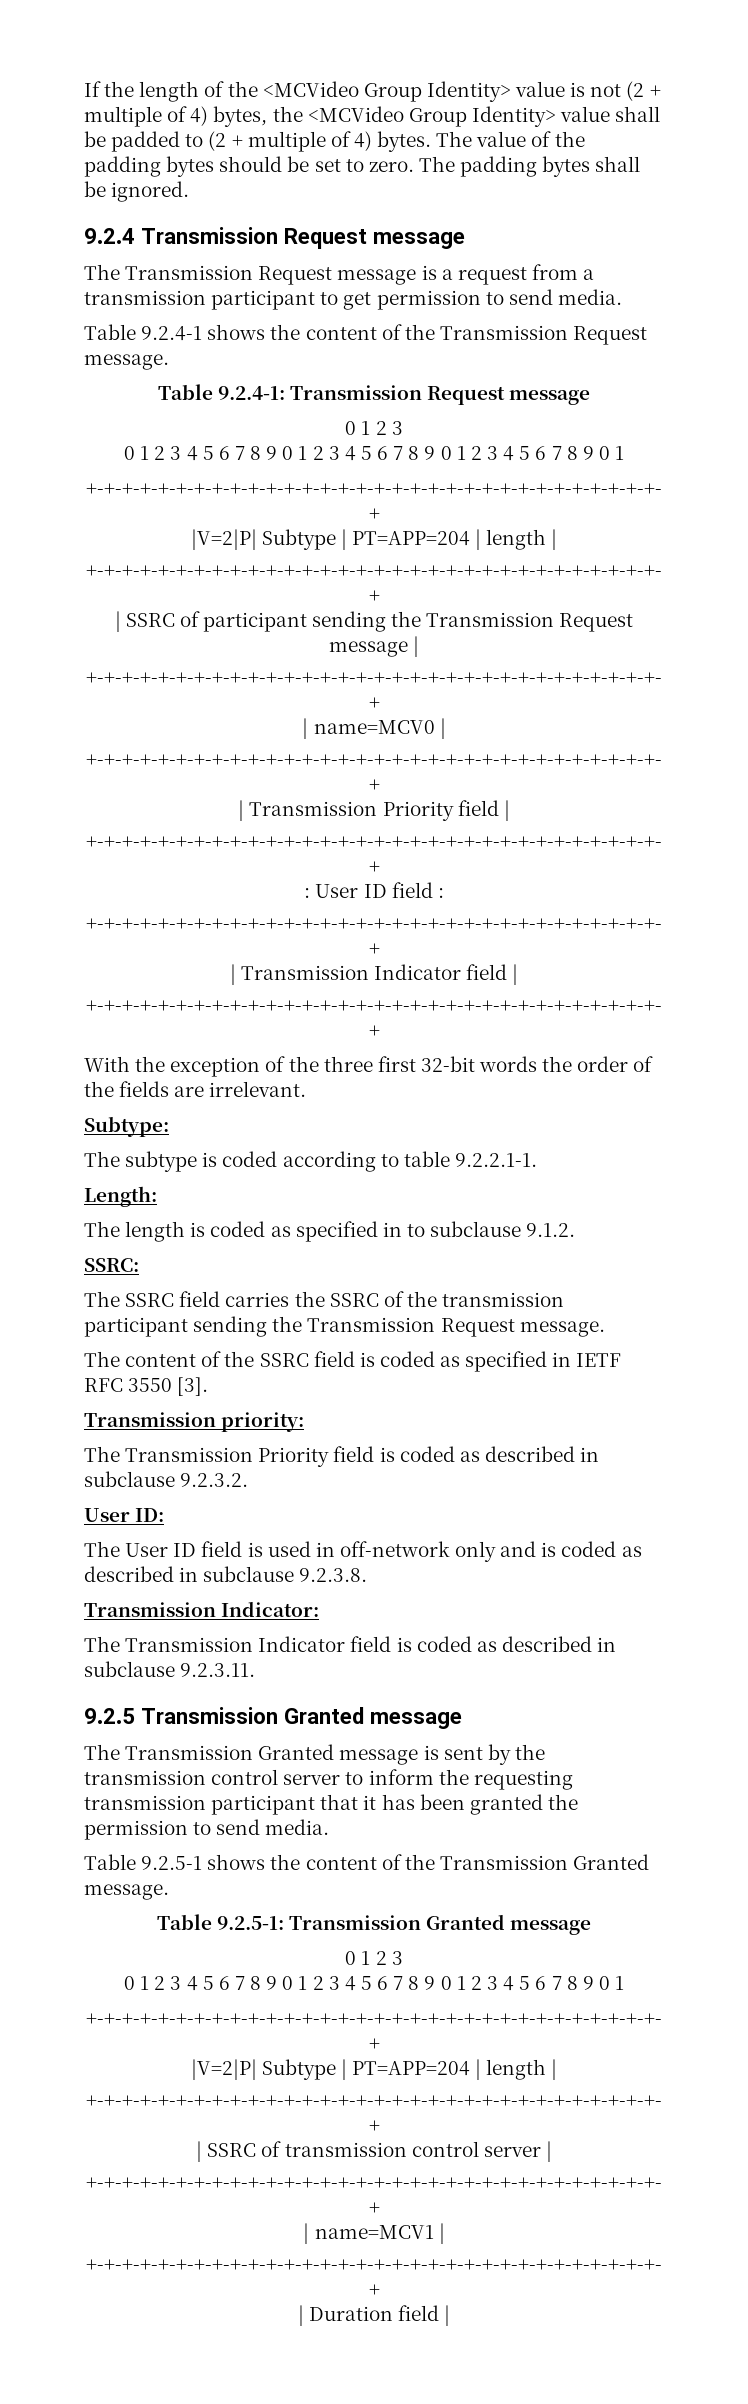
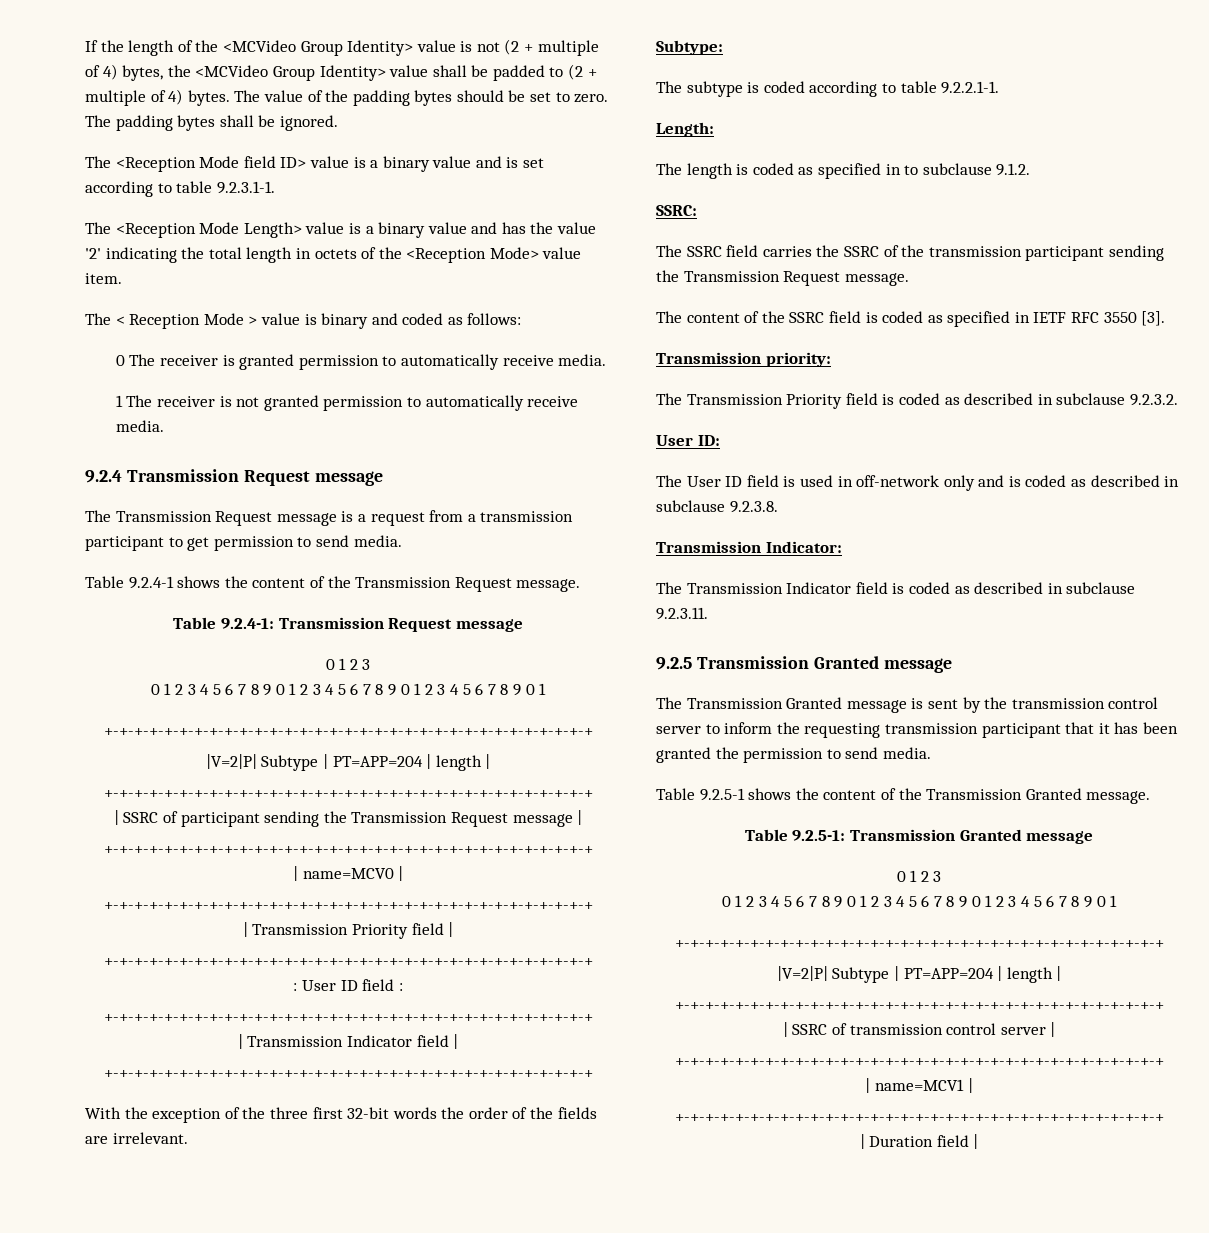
(190, 191) none -> [85,156,545,172] [85,181,275,197] [85,222,597,238] [85,247,582,263] [85,273,122,284] [85,313,522,329] [115,354,607,370] [115,395,579,411] [115,420,164,432] // The <Reception Mode field ID> value is a binary value and is set according to table 9.2.3.1-1. // The <Reception Mode Length> value is a binary value and has the value '2' indicating the total length in octets of the <Reception Mode> value item. // The < Reception Mode > value is binary and coded as follows: // 0 The receiver is granted permission to automatically receive media. // 1 The receiver is not granted permission to automatically receive media.

